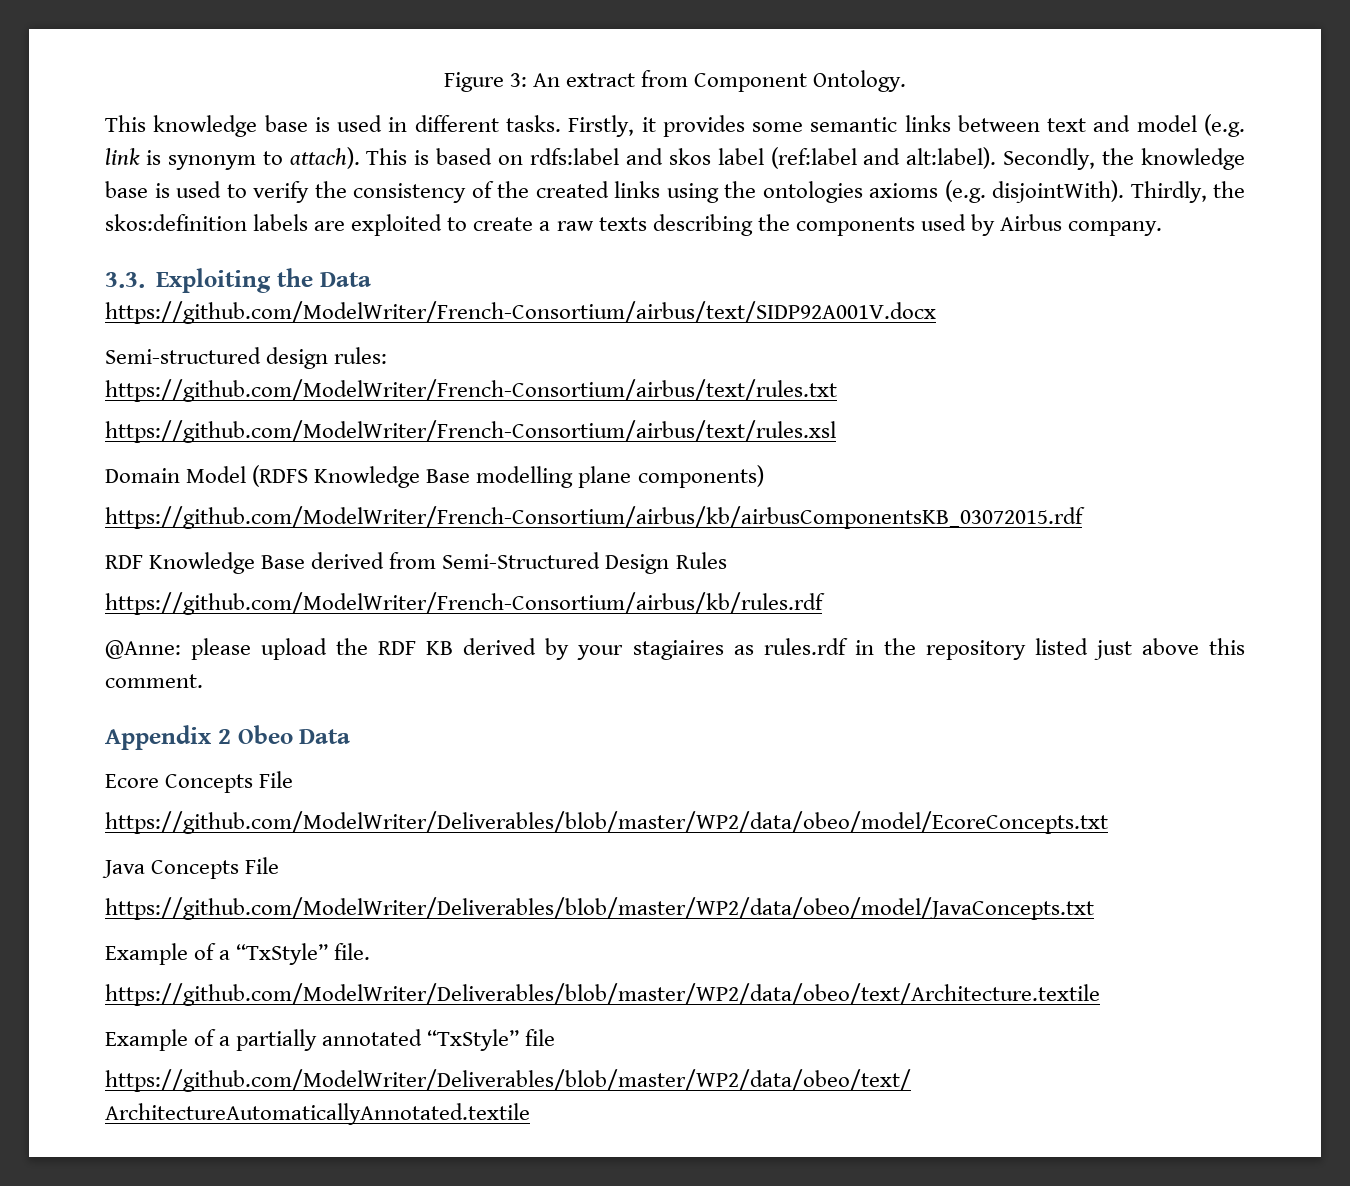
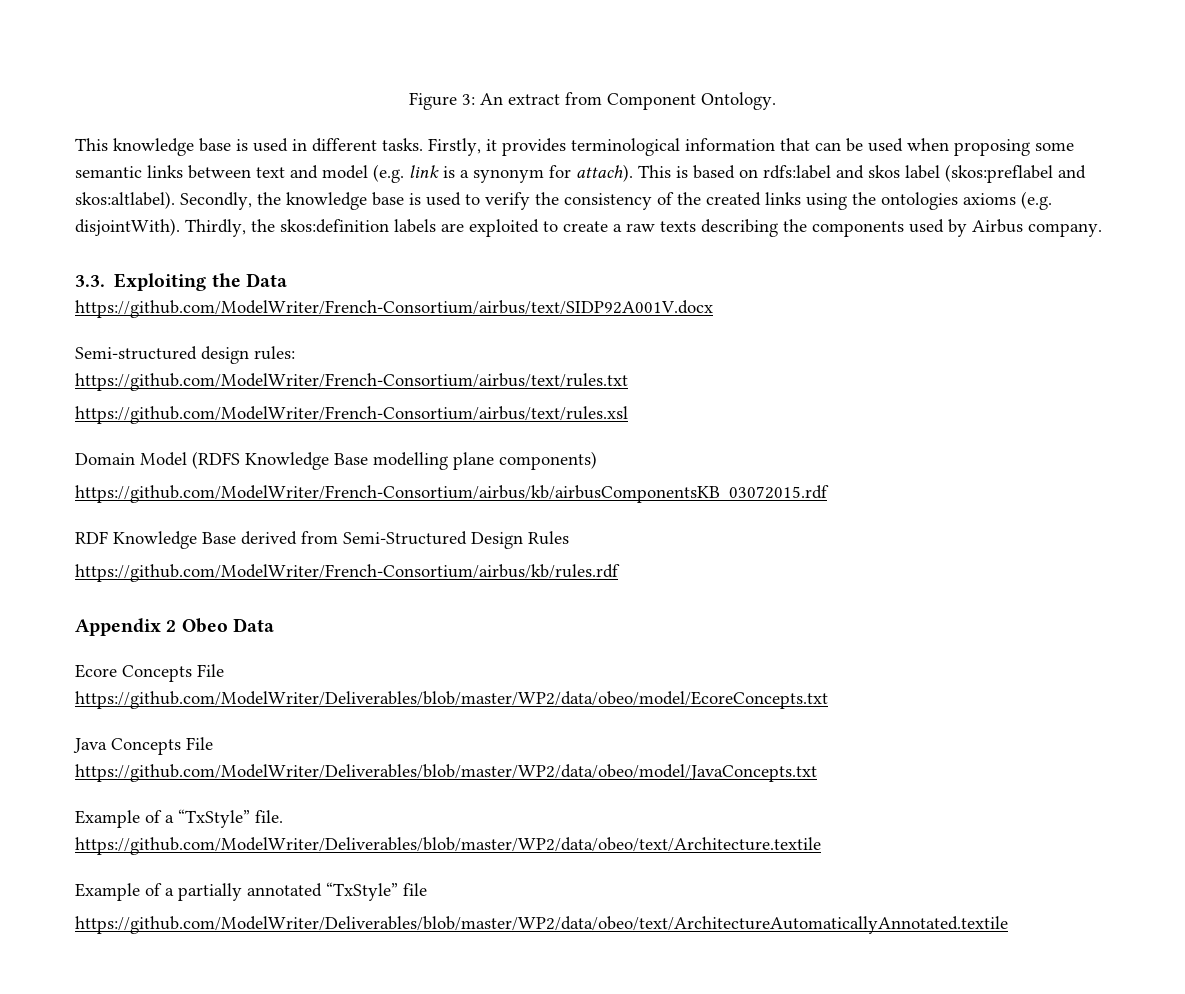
(745, 126) none -> [571,138,1030,156] terminological information that can be used when proposing
[167,151,283,170] synonym to -> [460,165,571,183] a synonym for
[770,147,997,169] (ref:label and alt:label). -> [945,164,1086,183] [75,191,175,209] (skos:preflabel and skos:altlabel).
[105,638,1245,660] [105,674,203,688] // @Anne: please upload the RDF KB derived by your stagiaires as rules.rdf in the repository listed just above this comment. -> (620, 573) none

